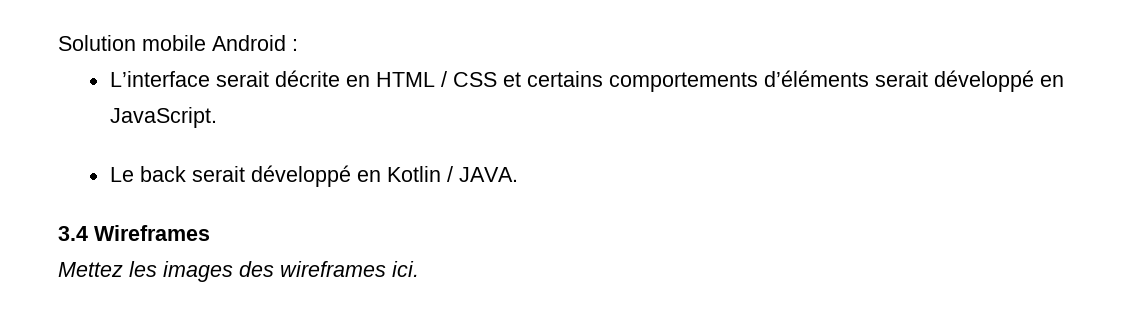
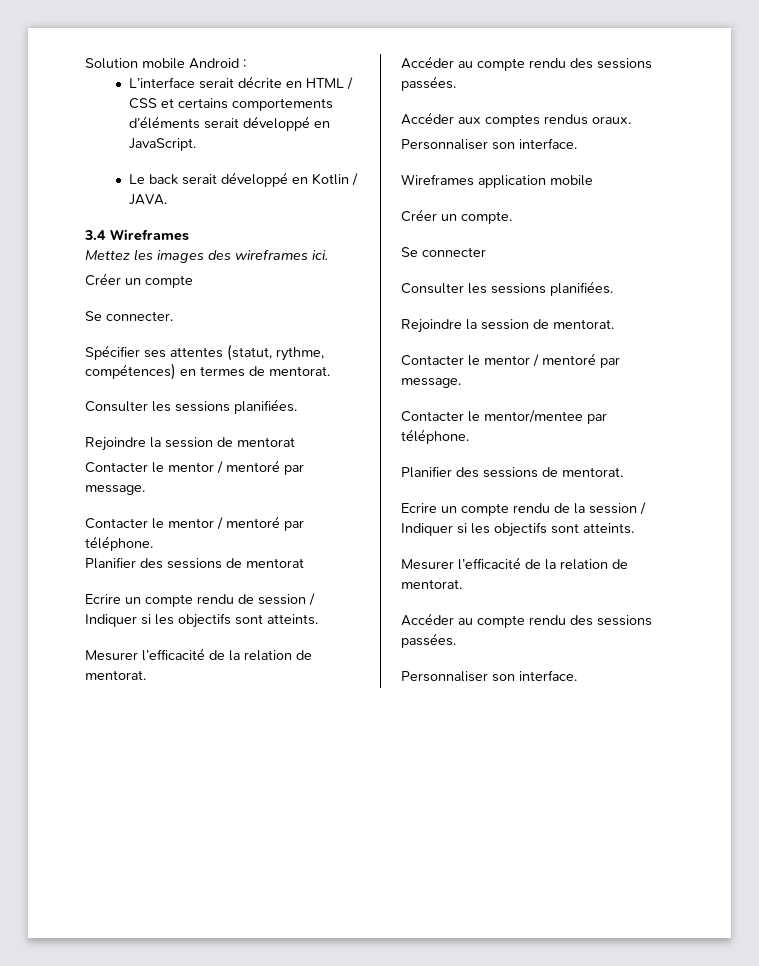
(419, 269) none -> [85,273,193,288] [85,311,173,321] [85,344,324,361] [85,363,330,380] [85,399,297,414] [85,437,295,451] [85,460,304,475] [85,485,145,495] [85,516,304,531] [85,536,153,551] [85,557,304,569] [85,593,315,607] [85,613,318,628] [85,648,312,661] [85,670,146,680] [401,56,652,71] [401,76,456,91] [401,112,631,127] [401,138,577,150] [401,174,593,188] [401,209,512,224] [401,247,486,257] [401,281,613,296] [401,319,614,333] [401,353,620,368] [401,378,461,388] [401,410,607,424] [401,429,469,444] [401,466,623,478] [401,502,646,516] [401,522,634,537] [401,557,628,570] [401,579,462,589] [401,613,652,628] [401,633,456,648] [401,670,577,682] // Créer un compte // Se connecter. // Spécifier ses attentes (statut, rythme, compétences) en termes de mentorat. // Consulter les sessions planifiées. // Rejoindre la session de mentorat // Contacter le mentor / mentoré par message. // Contacter le mentor / mentoré par téléphone. // Planifier des sessions de mentorat // Ecrire un compte rendu de session / Indiquer si les objectifs sont atteints. // Mesurer l’efficacité de la relation de mentorat. // Accéder au compte rendu des sessions passées. // Accéder aux comptes rendus oraux. // Personnaliser son interface. // Wireframes application mobile // Créer un compte. // Se connecter // Consulter les sessions planifiées. // Rejoindre la session de mentorat. // Contacter le mentor / mentoré par message. // Contacter le mentor/mentee par téléphone. // Planifier des sessions de mentorat. // Ecrire un compte rendu de la session / Indiquer si les objectifs sont atteints. // Mesurer l’efficacité de la relation de mentorat. // Accéder au compte rendu des sessions passées. // Personnaliser son interface.

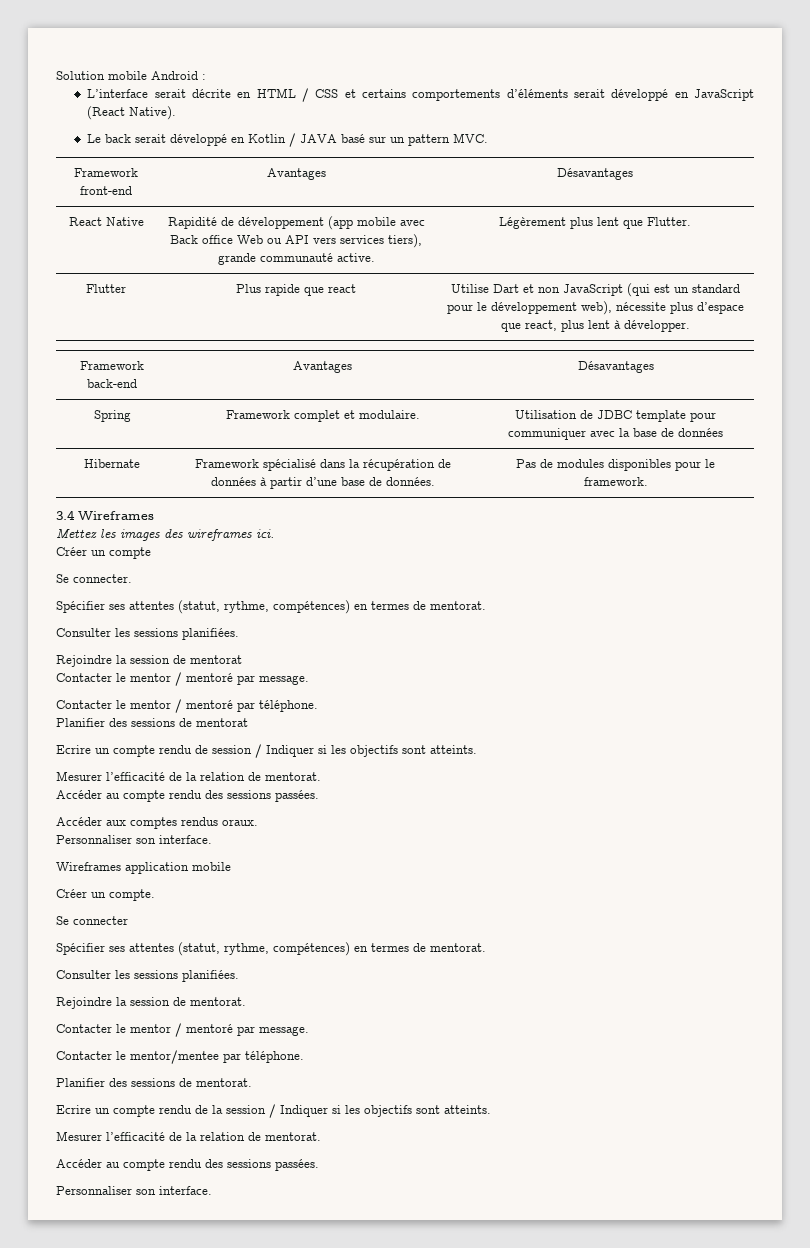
[128,138,196,151] JavaScript. -> [694,89,754,101] [87,106,177,120] JavaScript (React Native).
[128,194,167,205] JAVA. -> [300,133,489,146] [74,168,138,177] [80,186,132,195] [266,168,326,180] [557,168,633,180] [68,217,144,226] [167,216,425,230] [170,234,422,248] [217,253,375,265] [499,217,691,229] [86,284,126,293] [236,284,356,296] [450,283,740,297] [446,301,744,315] [500,320,690,332] [80,361,144,370] [87,379,137,388] [293,361,352,373] [577,361,654,373] [93,410,131,422] [225,410,420,422] [515,410,716,422] [508,428,723,440] [84,459,140,468] [194,459,451,471] [210,477,435,489] [516,459,715,471] [583,477,648,486] JAVA basé sur un pattern MVC. // Framework front-end | Avantages | Désavantages // React Native | Rapidité de développement (app mobile avec Back office Web ou API vers services tiers), grande communauté active. | Légèrement plus lent que Flutter. // Flutter | Plus rapide que react | Utilise Dart et non JavaScript (qui est un standard pour le développement web), nécessite plus d’espace que react, plus lent à développer. // Framework back-end | Avantages | Désavantages // Spring | Framework complet et modulaire. | Utilisation de JDBC template pour communiquer avec la base de données // Hibernate | Framework spécialisé dans la récupération de données à partir d’une base de données. | Pas de modules disponibles pour le framework.
(486, 252) none -> [56,942,486,956] // Spécifier ses attentes (statut, rythme, compétences) en termes de mentorat.

